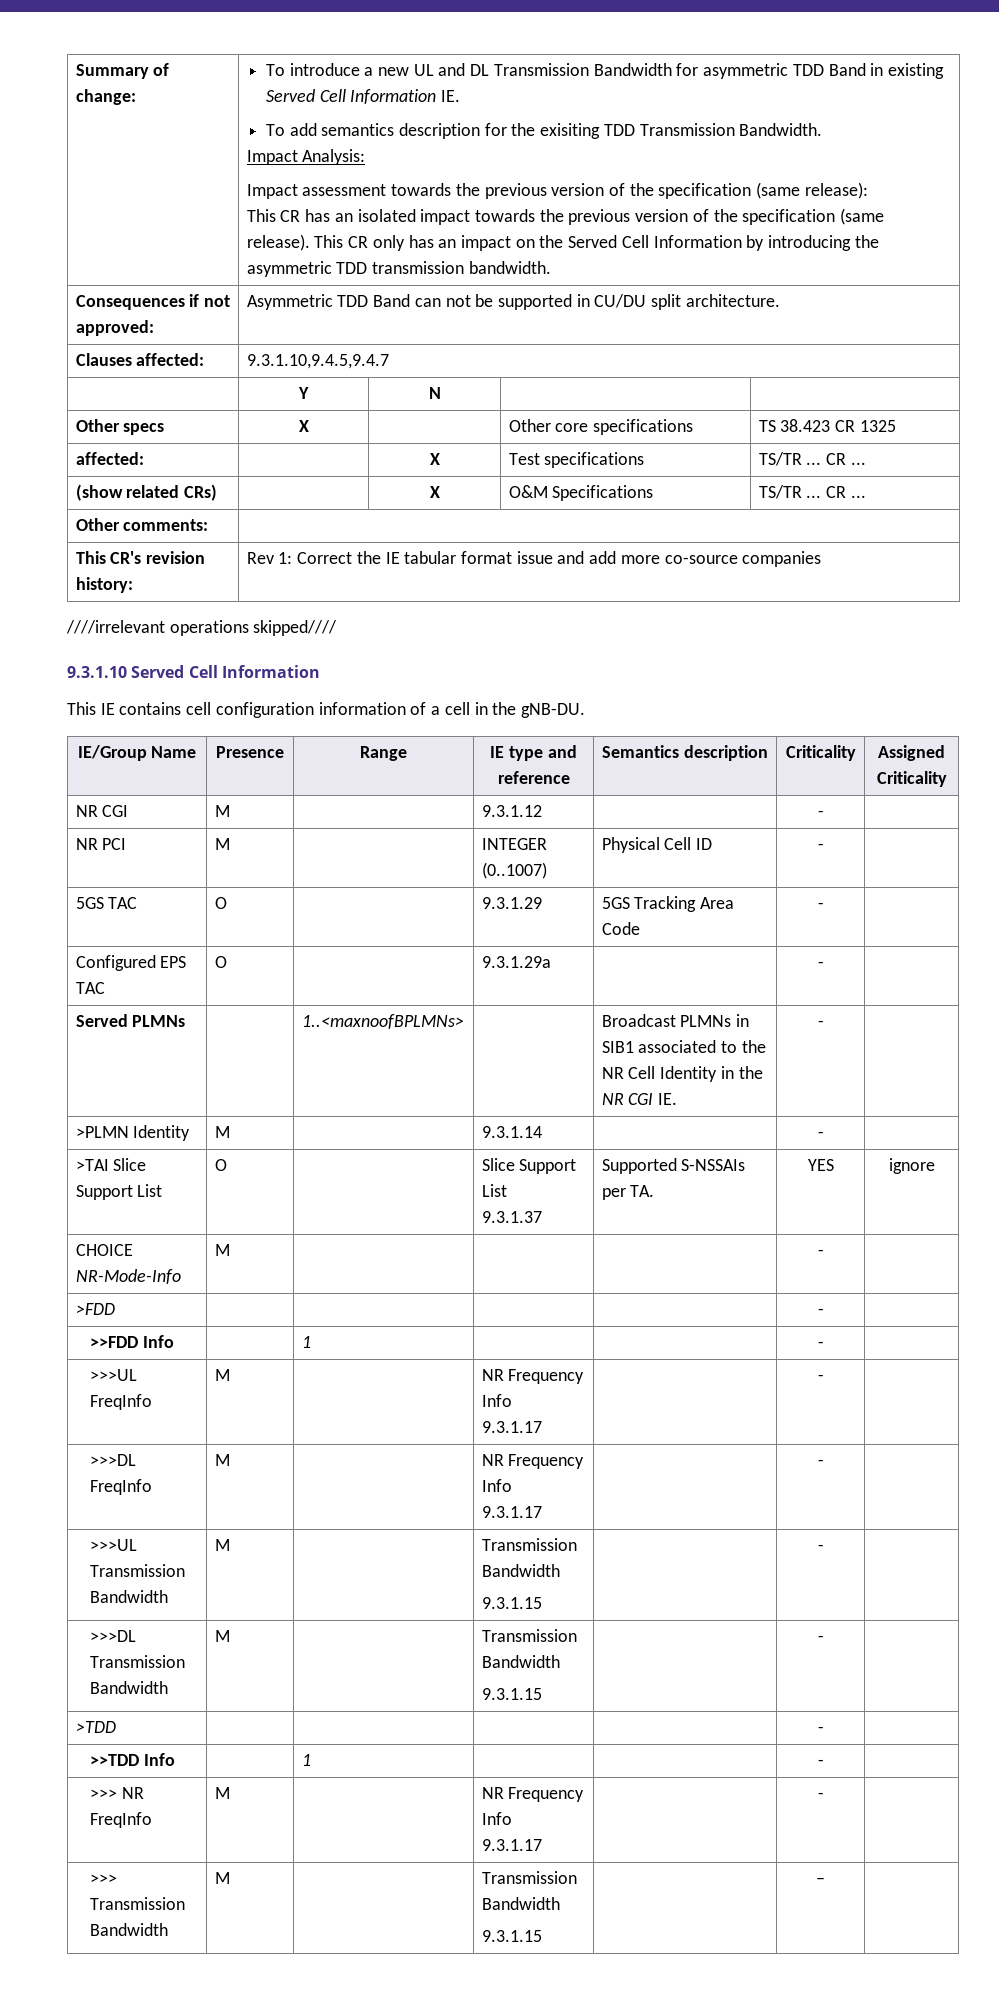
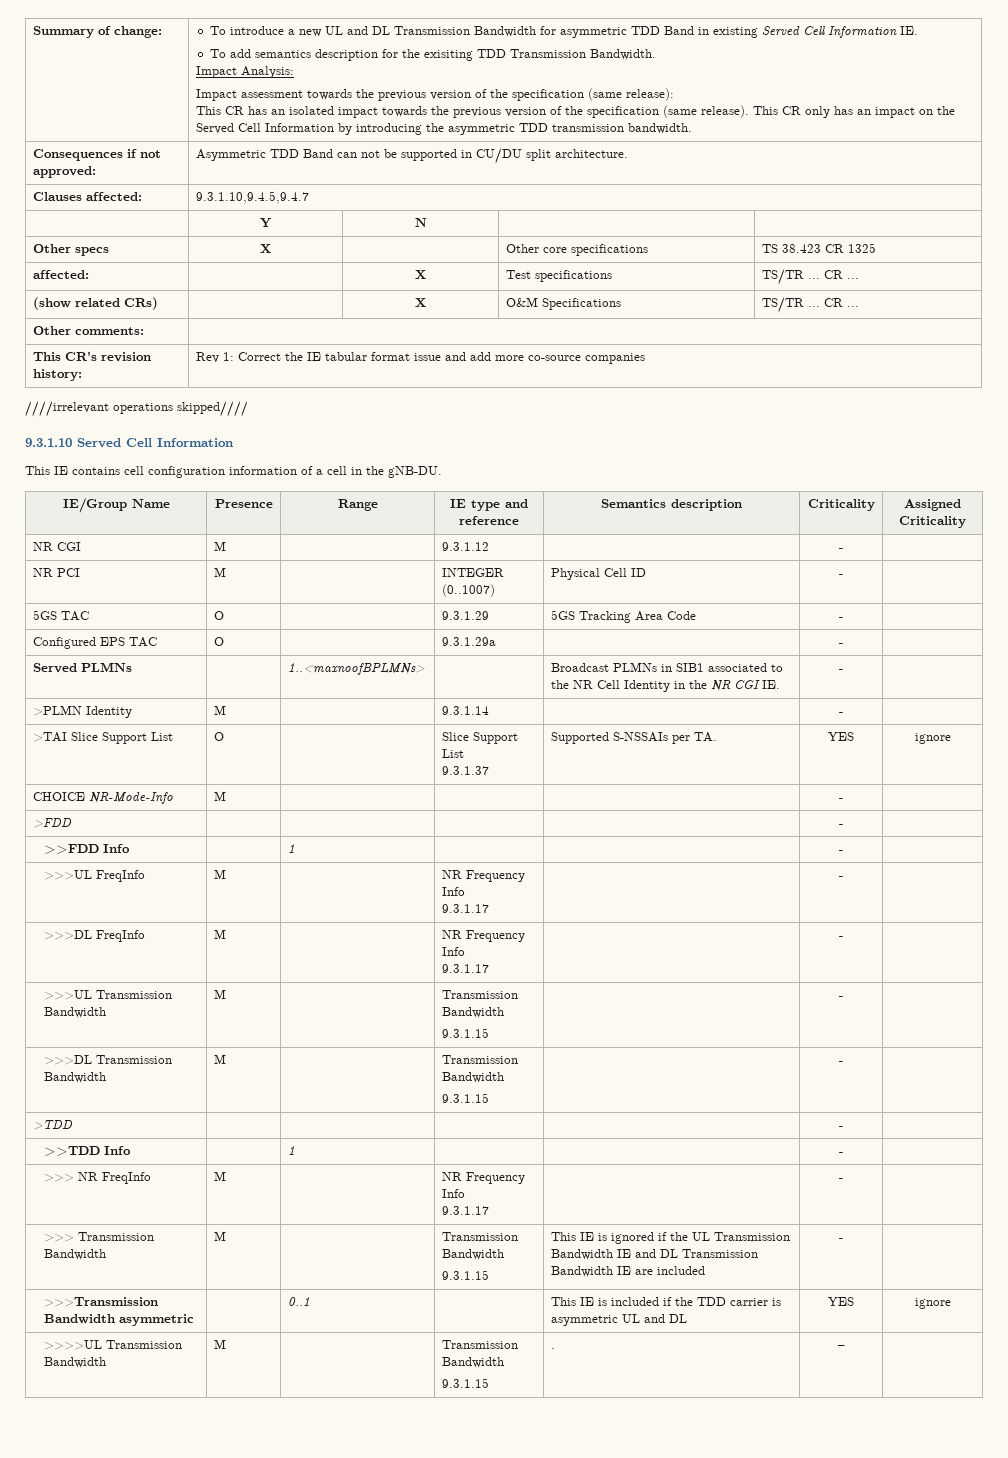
(542, 1936) none -> [550,1232,790,1244] [550,1249,758,1260] [550,1266,705,1277] [839,1238,843,1241] [44,1297,159,1307] [44,1314,195,1326] [287,1297,310,1306] [550,1297,781,1306] [550,1314,687,1326] [828,1297,854,1306] [914,1298,951,1309] [44,1340,183,1350] [44,1357,107,1368] [213,1339,226,1349] [441,1340,518,1349] [441,1357,504,1368] [441,1378,489,1388] [550,1348,555,1349] This IE is ignored if the UL Transmission Bandwidth IE and DL Transmission Bandwidth IE are included | - | // >>>Transmission Bandwidth asymmetric | | 0..1 | | This IE is included if the TDD carrier is asymmetric UL and DL | YES | ignore // >>>>UL Transmission Bandwidth | M | | Transmission Bandwidth // 9.3.1.15 | .

